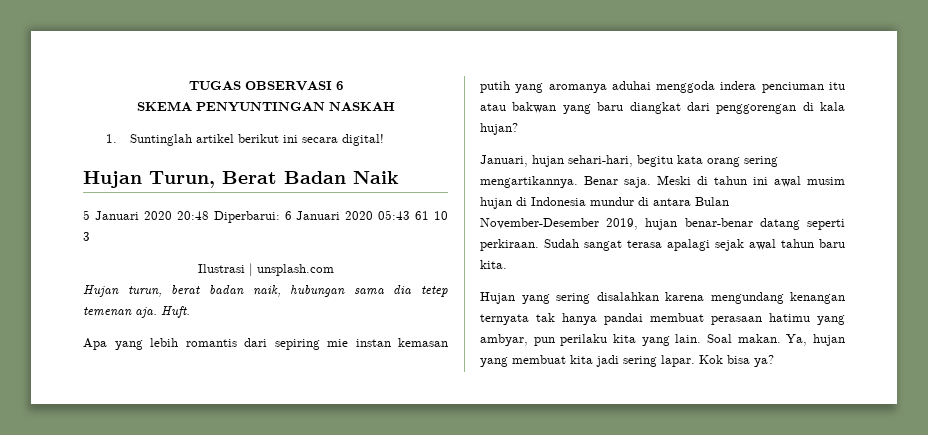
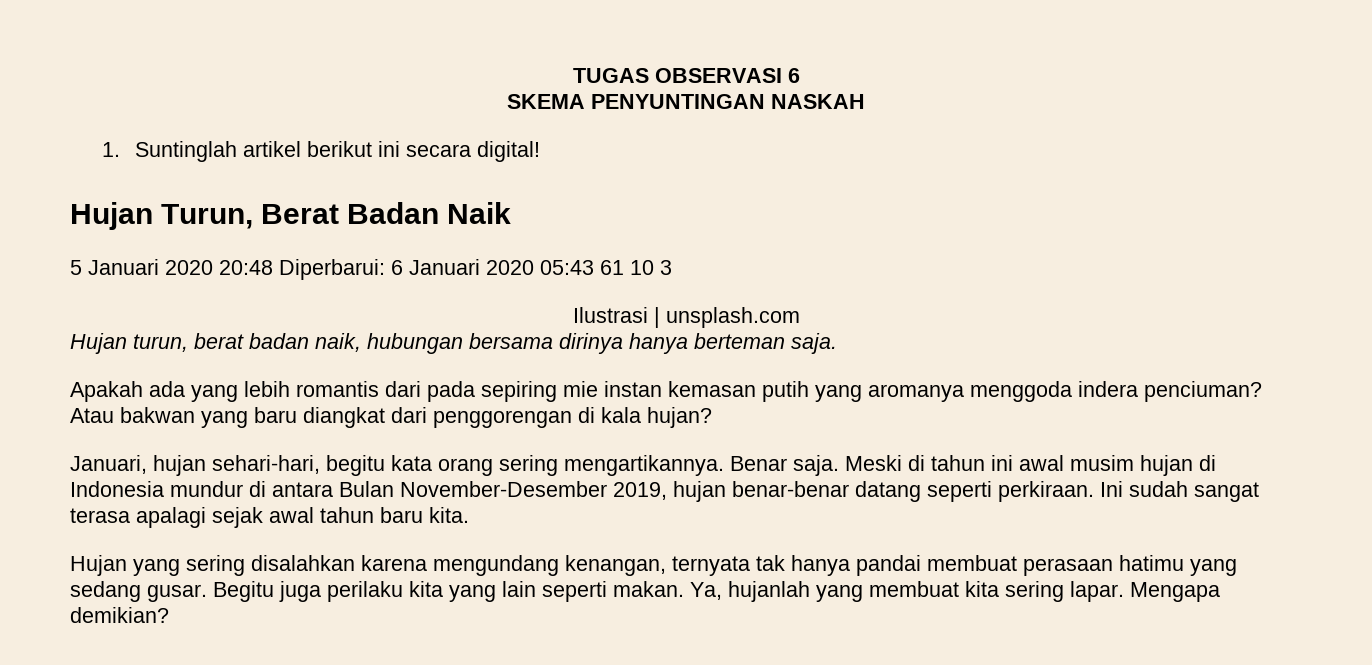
[353,285,448,297] [83,306,190,318] [83,338,107,350] sama dia tetep temenan aja. Huft. // Apa -> [469,333,837,354] [70,381,185,402] bersama dirinya hanya berteman saja. // Apakah ada
(267, 342) none -> [427,381,475,402] pada
[611,81,651,90] aduhai -> (964, 393) none
[761,82,845,93] [480,103,506,111] penciuman itu atau -> [1144,381,1262,402] [70,408,114,423] penciuman? Atau
[544,239,579,248] Sudah -> [1100,481,1188,497] Ini sudah
[790,292,845,304] kenangan -> [565,555,666,576] kenangan,
[480,334,555,346] ambyar, pun -> [70,581,321,602] sedang gusar. Begitu juga
[675,334,732,343] lain. Soal -> [502,581,607,602] lain seperti
[813,334,845,346] hujan -> [728,581,810,602] hujanlah
[596,355,619,367] jadi -> (999, 589) none
[699,355,774,367] Kok bisa ya? -> [1130,582,1220,602] [70,607,169,623] Mengapa demikian?

